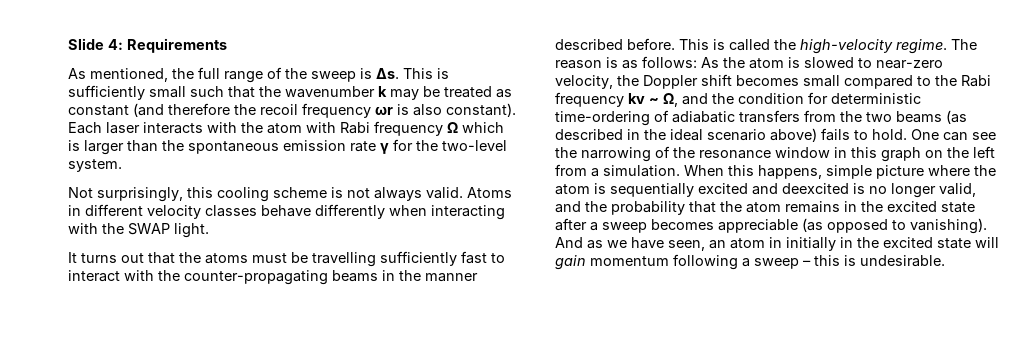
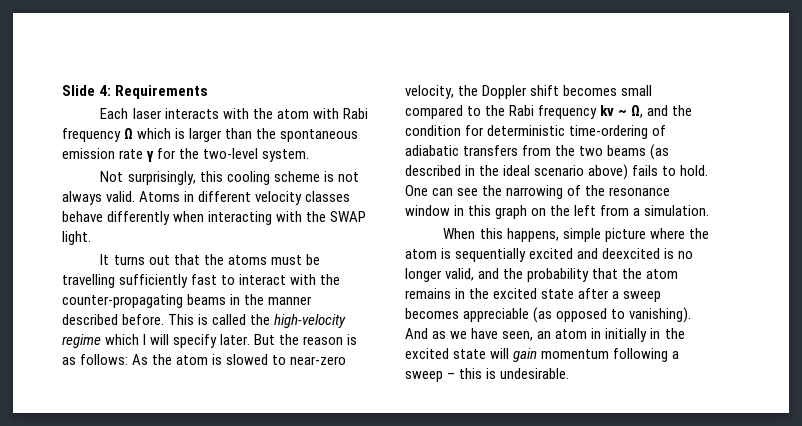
[68,67,449,83] [68,85,512,100] [68,103,516,118] As mentioned, the full range of the sweep is Δs. This is sufficiently small such that the wavenumber k may be treated as constant (and therefore the recoil frequency ωr is also constant). -> (209, 92) none
[896,39,977,54] regime. The -> [62,334,300,348] regime which I will specify later. But the
(680, 171) none -> (710, 210) //

